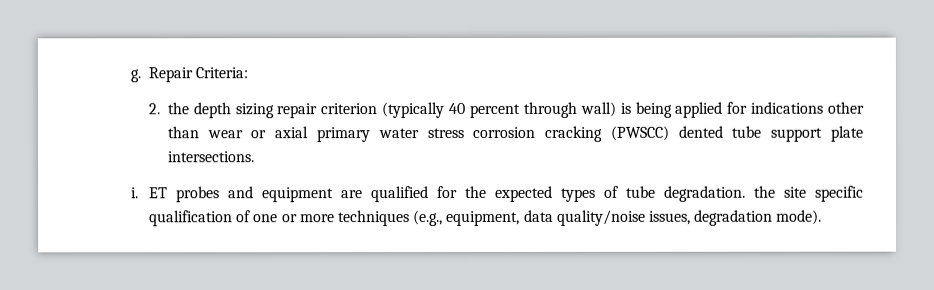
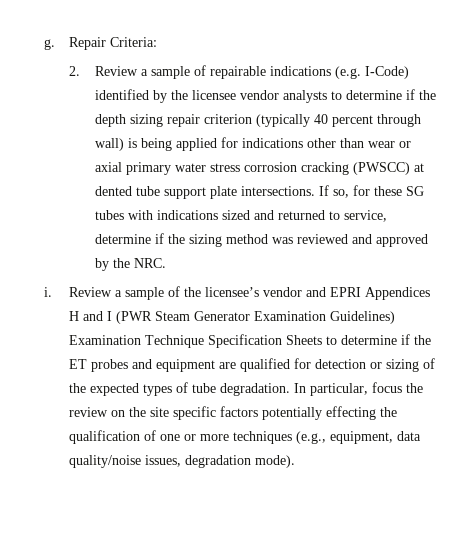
(161, 109) none -> [94,65,409,79] [94,89,415,103] Review a sample of repairable indications (e.g. I-Code) identified by the licensee vendor analysts to determine if
(669, 133) none -> [413,163,424,172] at
[130,187,139,199] // i. -> [318,185,424,198] [94,210,387,222] [94,233,428,247] [94,258,166,271] [43,286,431,300] [69,311,396,324] [69,334,432,348] If so, for these SG tubes with indications sized and returned to service, determine if the sizing method was reviewed and approved by the NRC. // i. Review a sample of the licensee’s vendor and EPRI Appendices H and I (PWR Steam Generator Examination Guidelines) Examination Technique Specification Sheets to determine if the
(459, 192) none -> [315,358,436,372] detection or sizing of
[754,185,864,202] the site specific -> [294,382,424,396] [69,406,398,420] In particular, focus the review on the site specific factors potentially effecting the

